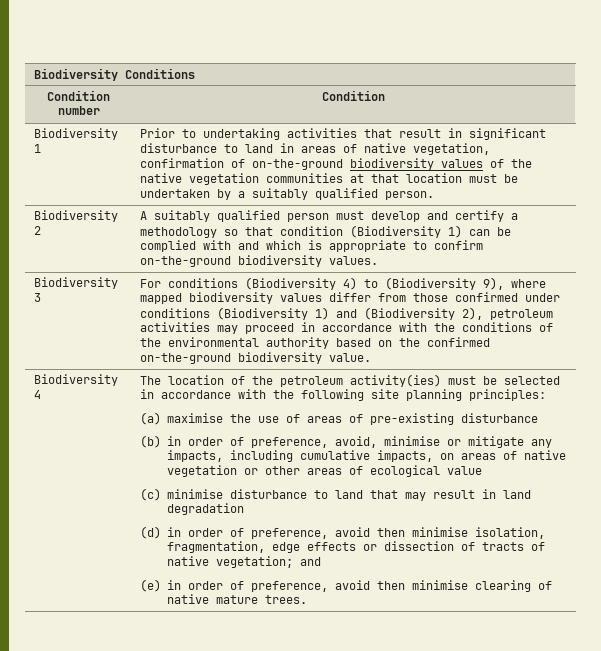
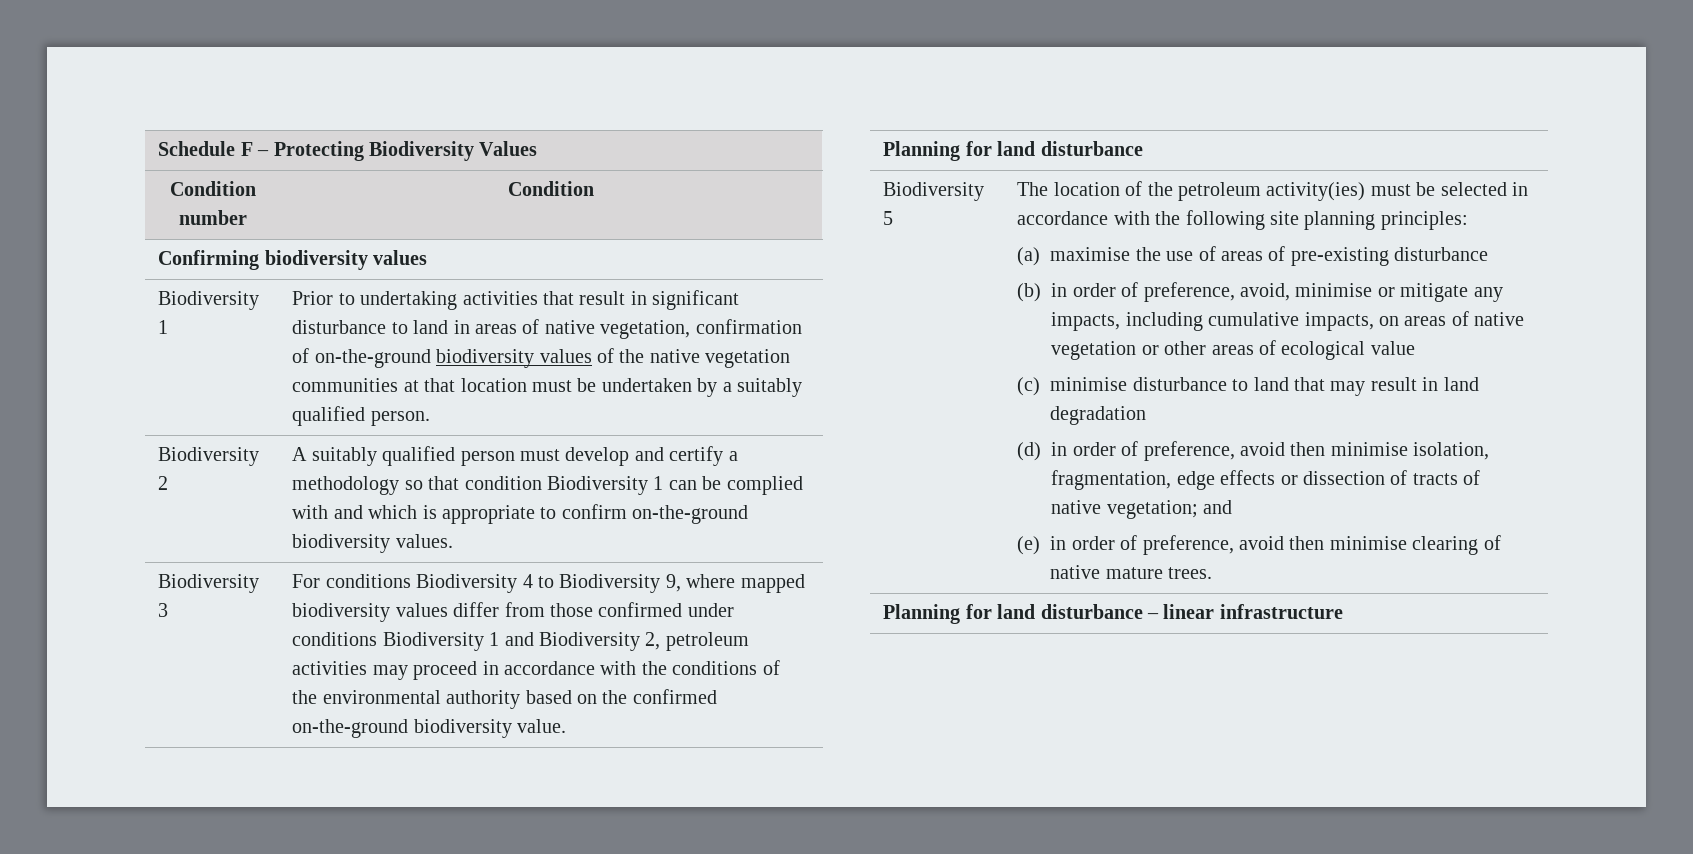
[34,68,196,81] Biodiversity Conditions -> [158,141,538,161] Schedule F – Protecting Biodiversity Values
(385, 95) none -> [158,250,428,270] // Confirming biodiversity values
[350,225,463,238] (Biodiversity 1) -> [547,476,664,495] Biodiversity 1
[245,277,505,290] (Biodiversity 4) to (Biodiversity 9), -> [416,574,681,593] Biodiversity 4 to Biodiversity 9,
[217,307,484,320] (Biodiversity 1) and (Biodiversity 2), -> [382,632,661,651] Biodiversity 1 and Biodiversity 2,
[34,374,119,386] [34,390,42,399] // Biodiversity 4 -> [883,141,1143,161] [883,182,985,201] [883,211,894,225] // Planning for land disturbance // Biodiversity 5
(308, 599) none -> [883,604,1343,624] // Planning for land disturbance – linear infrastructure

